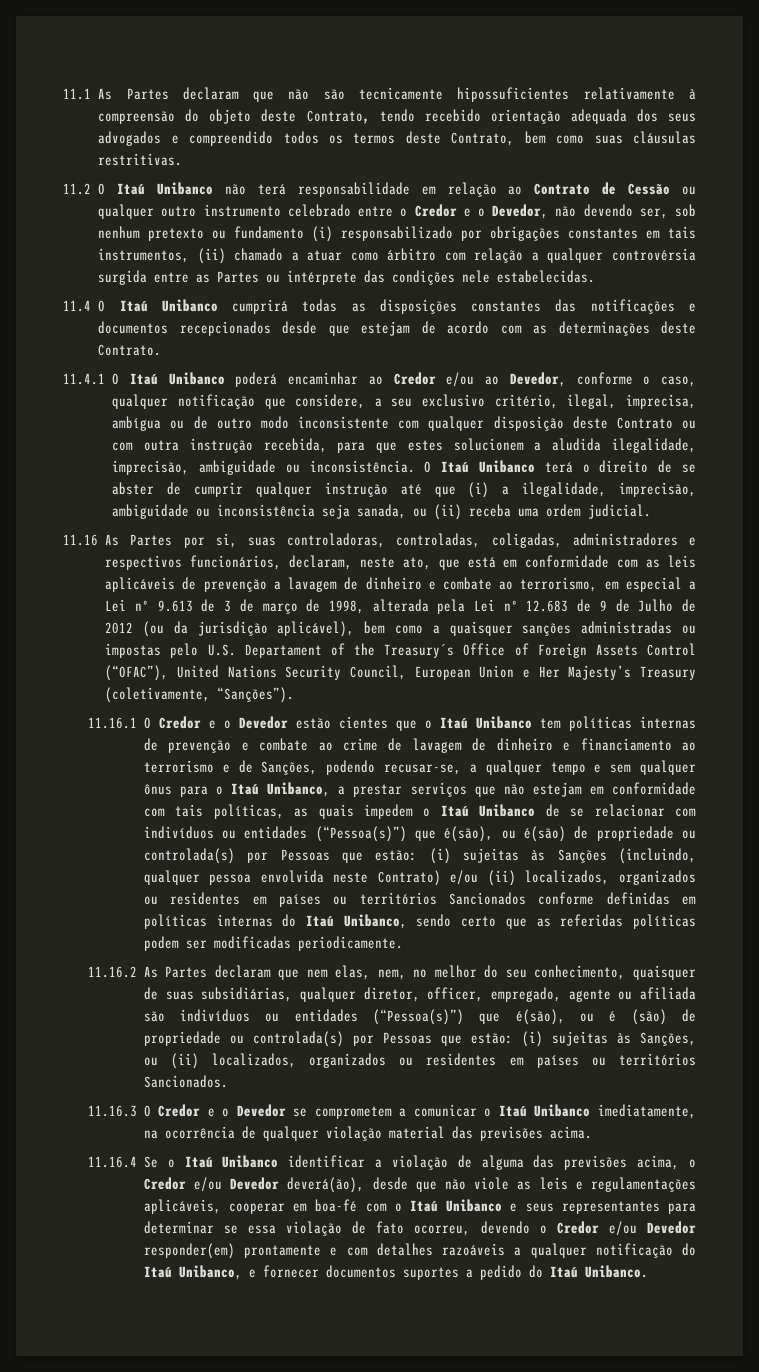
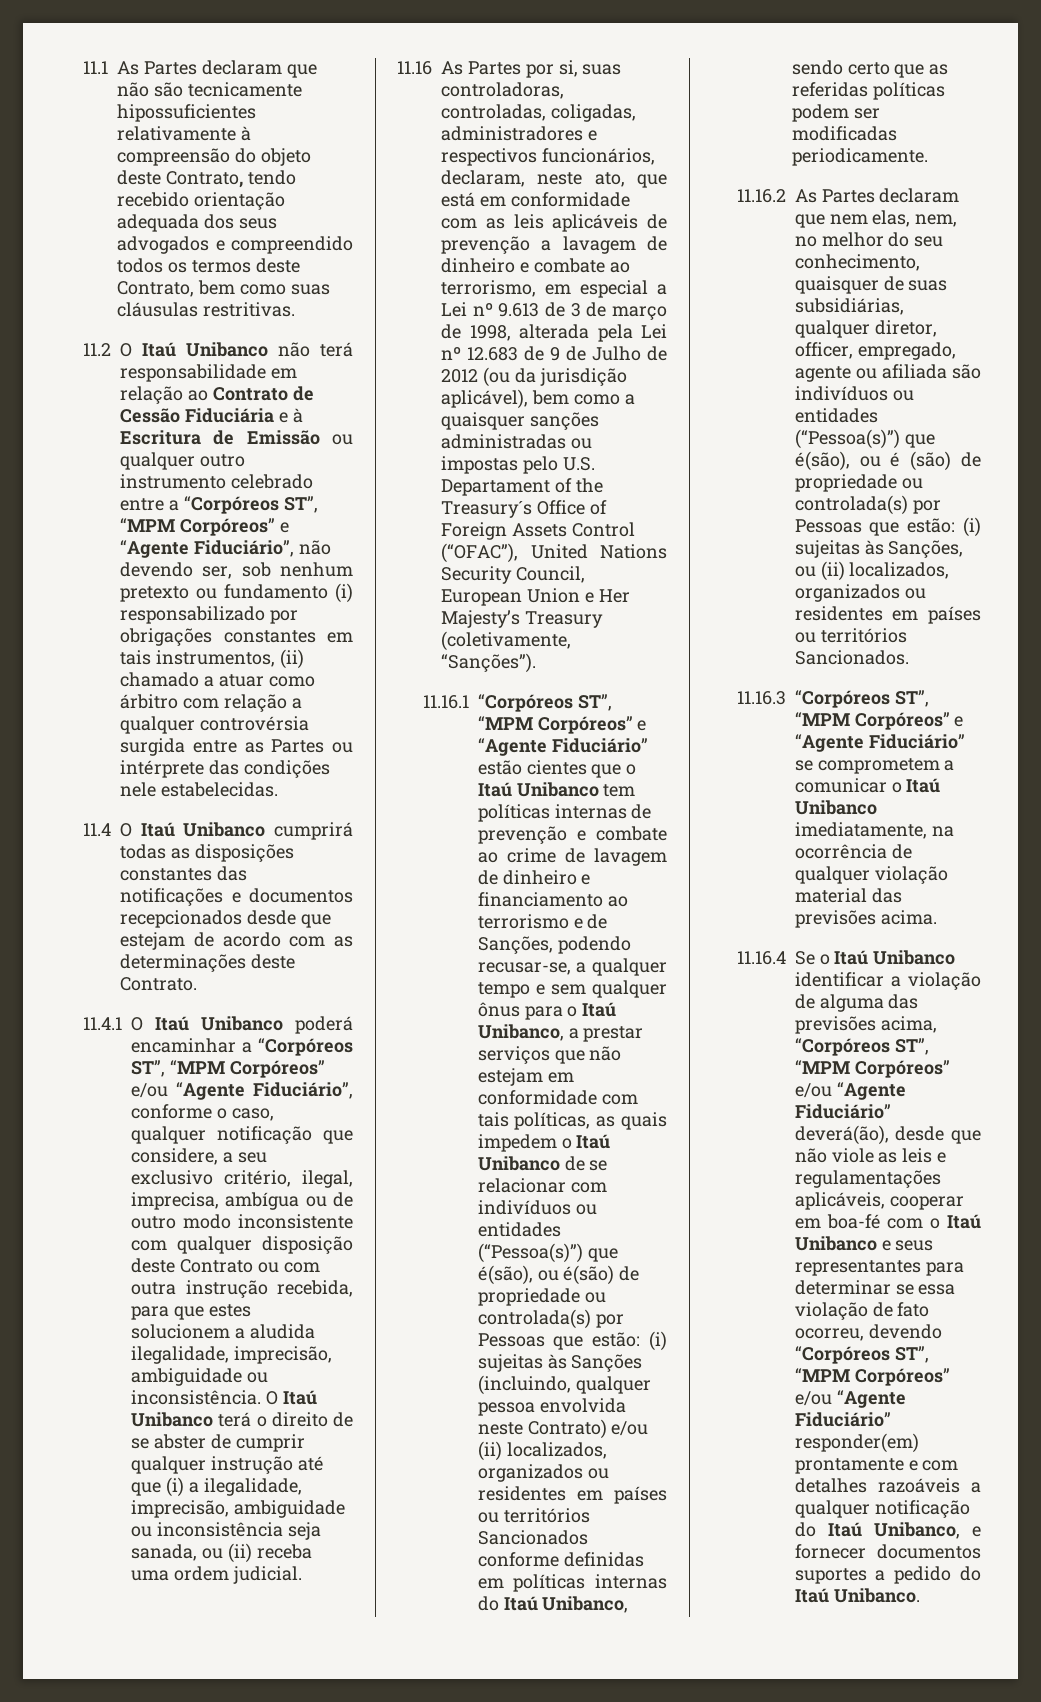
(671, 189) none -> [184,408,303,423] [120,430,320,445] Fiduciária e à Escritura de Emissão
[400,204,549,219] o Credor e o Devedor, -> [168,496,318,514] [120,518,289,536] [120,540,294,558] a “Corpóreos ST”, “MPM Corpóreos” e “Agente Fiduciário”,
[368,372,566,387] ao Credor e/ou ao Devedor, -> [242,1038,353,1056] [131,1060,325,1078] [131,1082,353,1100] a “Corpóreos ST”, “MPM Corpóreos” e/ou “Agente Fiduciário”,
[143,716,288,729] O Credor e o Devedor -> [477,694,612,712] [477,716,647,734] [477,738,648,756] “Corpóreos ST”, “MPM Corpóreos” e “Agente Fiduciário”
[143,1104,286,1117] O Credor e o Devedor -> [794,690,929,708] [794,712,964,730] [794,734,965,752] “Corpóreos ST”, “MPM Corpóreos” e “Agente Fiduciário”
[688,1159,696,1168] [143,1177,280,1192] o Credor e/ou Devedor -> [794,1038,929,1056] [794,1060,950,1078] [794,1082,906,1100] [794,1104,891,1119] “Corpóreos ST”, “MPM Corpóreos” e/ou “Agente Fiduciário”
[539,1221,697,1236] o Credor e/ou Devedor -> [794,1346,929,1364] [794,1368,950,1386] [794,1390,906,1408] [794,1412,891,1427] “Corpóreos ST”, “MPM Corpóreos” e/ou “Agente Fiduciário”

